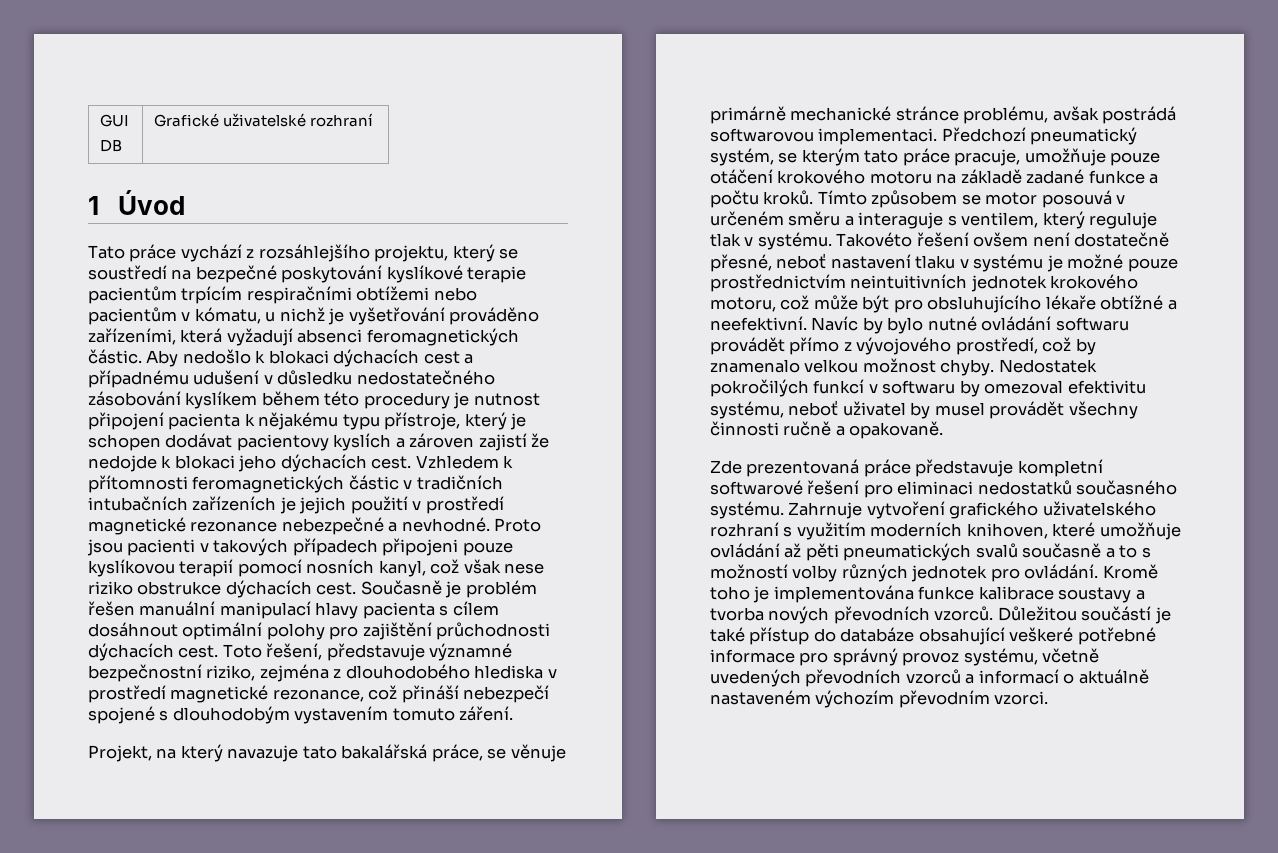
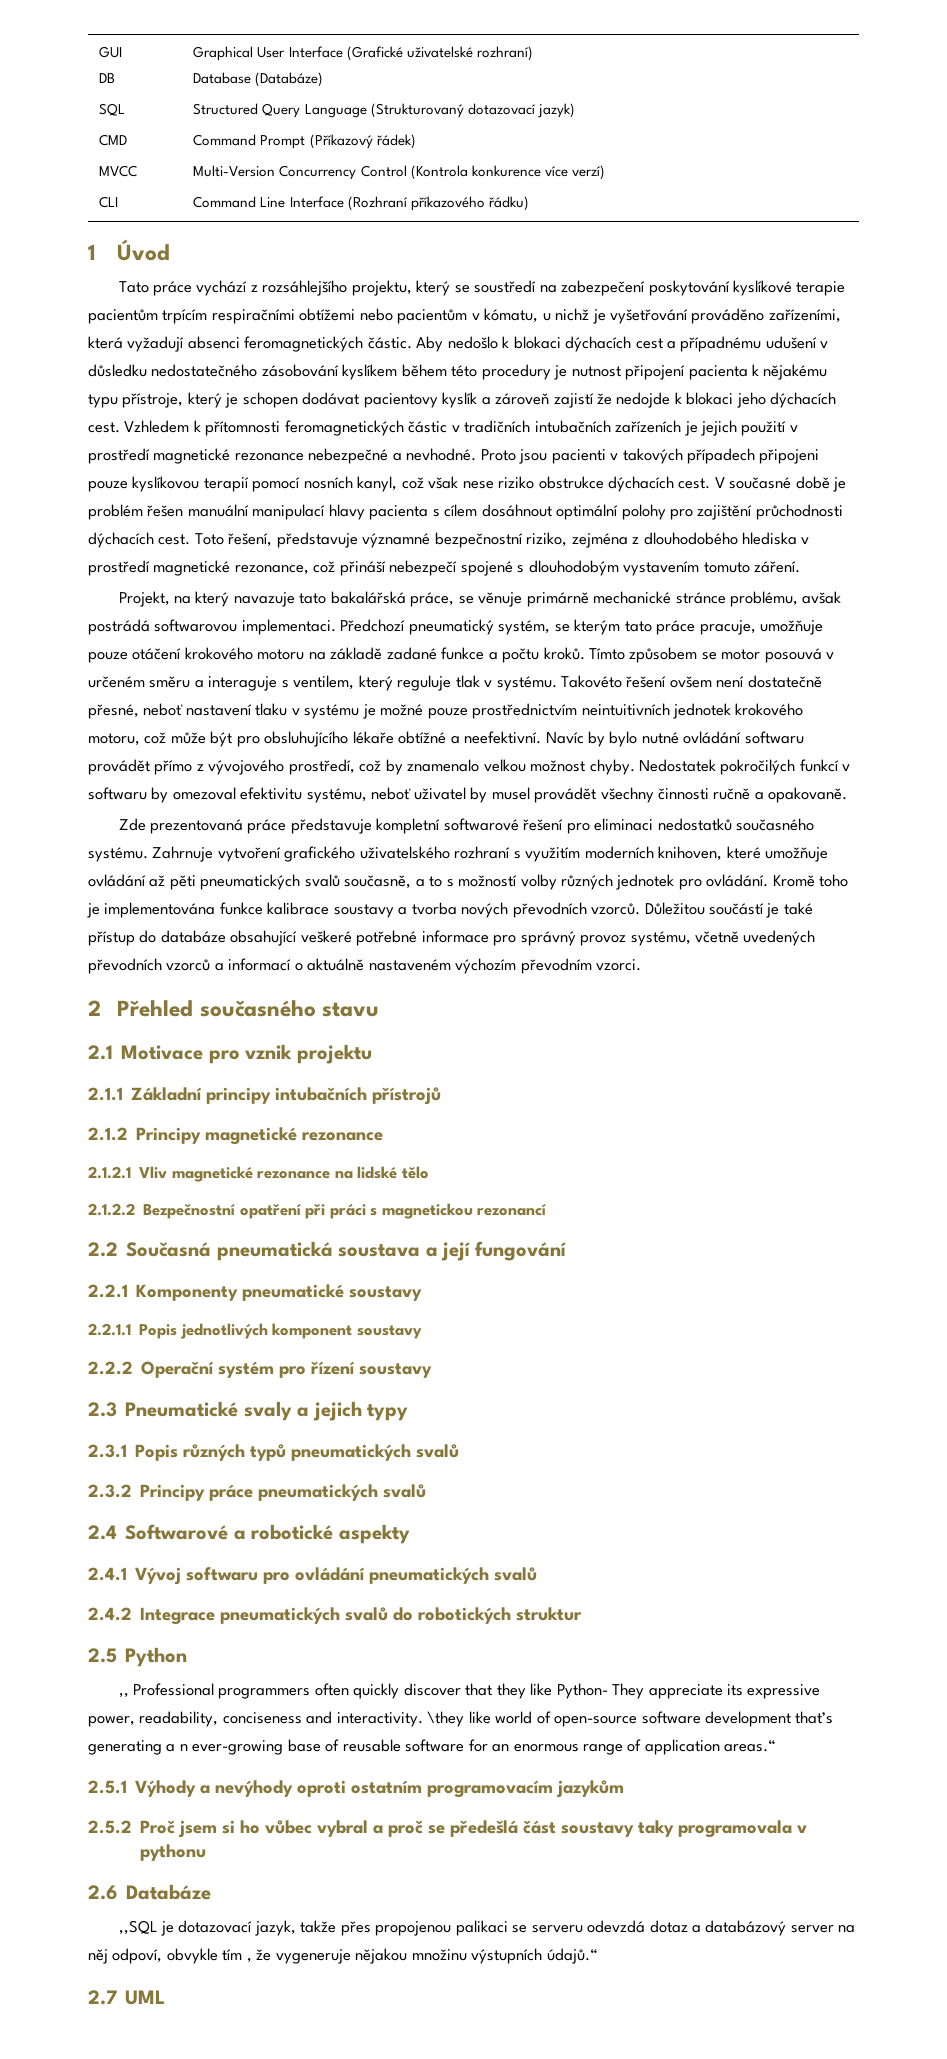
[154,113,374,127] | Grafické uživatelské rozhraní -> [99,103,126,116] [99,134,128,146] [99,165,138,177] [99,196,119,208] [193,46,533,61] [193,72,324,87] [193,103,575,118] [193,134,416,149] [193,165,605,180] [193,196,529,211] // SQL // CMD // MVCC // CLI | Graphical User Interface (Grafické uživatelské rozhraní) // Database (Databáze) // Structured Query Language (Strukturovaný dotazovací jazyk) // Command Prompt (Příkazový řádek) // Multi-Version Concurrency Control (Kontrola konkurence více verzí) // Command Line Interface (Rozhraní příkazového řádku)
[195,265,277,283] bezpečné -> [561,280,646,296] zabezpečení
[333,433,475,451] kyslích a zároven -> [442,392,550,408] kyslík a zároveň
[360,580,442,595] Současně -> [714,476,830,489] V současné době
[1022,543,1102,558] současně -> [344,875,412,889] současně,
(1049, 698) none -> [88,1000,379,1017] [88,1044,372,1064] [88,1087,442,1105] [88,1127,384,1145] [88,1166,429,1182] [88,1203,546,1219] [88,1241,566,1261] [88,1284,423,1301] [88,1323,422,1339] [88,1361,433,1378] [88,1401,409,1421] [88,1444,460,1461] [88,1484,427,1501] [88,1524,410,1544] [88,1567,538,1585] [88,1607,583,1625] [88,1647,188,1667] [118,1683,821,1699] [88,1711,834,1727] [88,1739,776,1755] [88,1780,625,1798] [88,1820,808,1838] [140,1844,207,1861] [88,1884,212,1900] [118,1920,856,1936] [88,1948,597,1964] [88,1990,166,2005] // 2 Přehled současného stavu // 2.1 Motivace pro vznik projektu // 2.1.1 Základní principy intubačních přístrojů // 2.1.2 Principy magnetické rezonance // 2.1.2.1 Vliv magnetické rezonance na lidské tělo // 2.1.2.2 Bezpečnostní opatření při práci s magnetickou rezonancí // 2.2 Současná pneumatická soustava a její fungování // 2.2.1 Komponenty pneumatické soustavy // 2.2.1.1 Popis jednotlivých komponent soustavy // 2.2.2 Operační systém pro řízení soustavy // 2.3 Pneumatické svaly a jejich typy // 2.3.1 Popis různých typů pneumatických svalů // 2.3.2 Principy práce pneumatických svalů // 2.4 Softwarové a robotické aspekty // 2.4.1 Vývoj softwaru pro ovládání pneumatických svalů // 2.4.2 Integrace pneumatických svalů do robotických struktur // 2.5 Python // ,, Professional programmers often quickly discover that they like Python- They appreciate its expressive power, readability, conciseness and interactivity. \they like world of open-source software development that’s generating a n ever-growing base of reusable software for an enormous range of application areas.“ // 2.5.1 Výhody a nevýhody oproti ostatním programovacím jazykům // 2.5.2 Proč jsem si ho vůbec vybral a proč se předešlá část soustavy taky programovala v pythonu // 2.6 Databáze // ,,SQL je dotazovací jazyk, takže přes propojenou palikaci se serveru odevzdá dotaz a databázový server na něj odpoví, obvykle tím , že vygeneruje nějakou množinu výstupních údajů.“ // 2.7 UML

